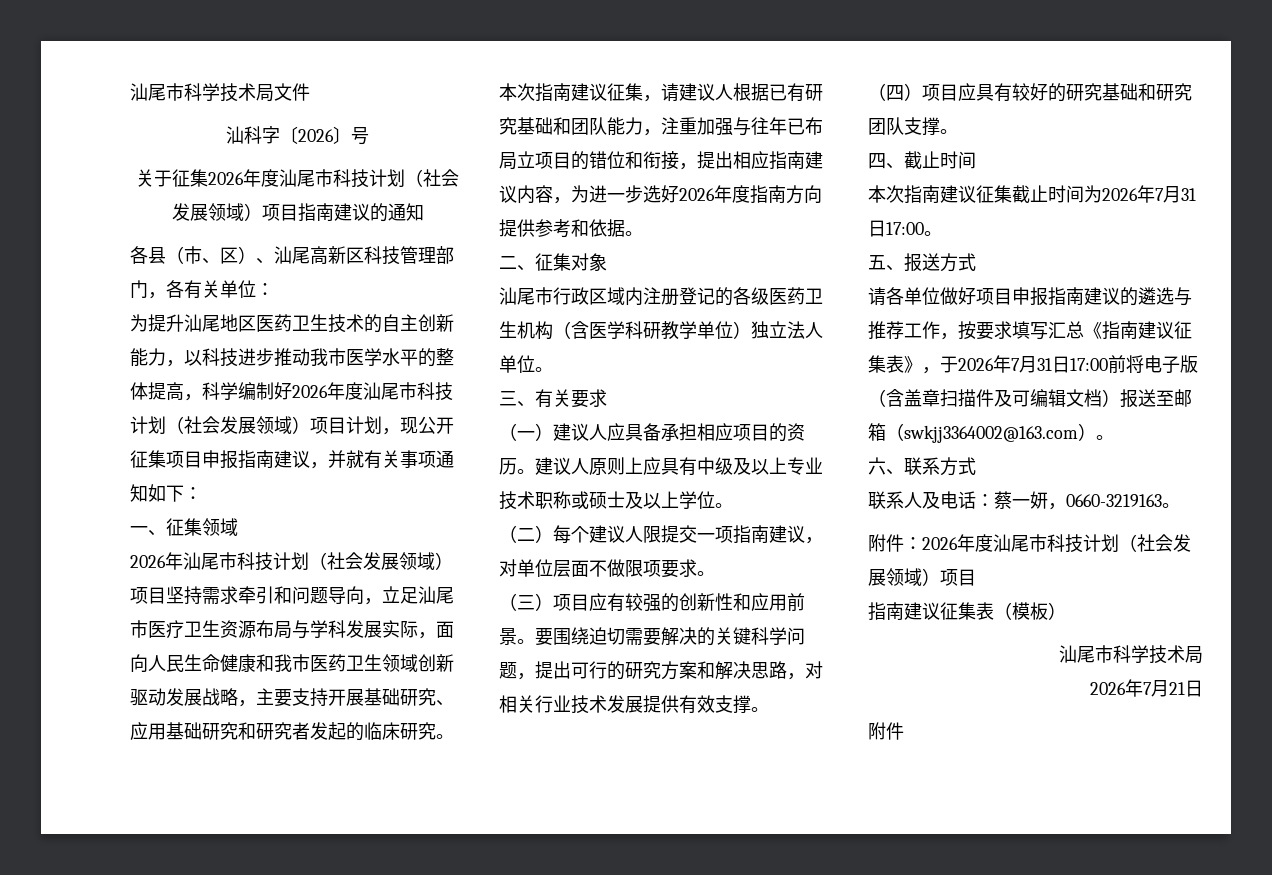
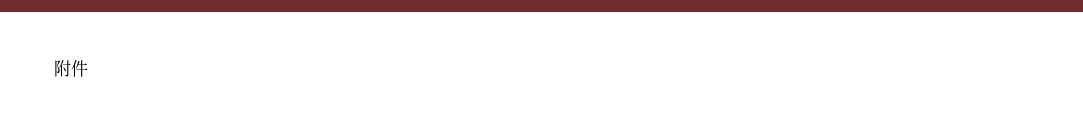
[130,83,310,102] [226,126,369,145] [136,169,459,188] [171,203,424,222] [130,246,454,265] [130,280,274,299] [130,314,454,333] [130,348,454,367] [130,382,453,401] [130,416,454,435] [130,450,454,469] [130,484,202,502] [130,518,238,536] [130,552,453,571] [130,586,454,605] [130,620,454,639] [130,654,454,673] [130,688,454,707] [130,722,454,741] [499,83,823,102] [499,117,823,136] [499,151,823,170] [499,185,822,204] [499,219,643,238] [499,253,607,271] [499,287,823,306] [499,321,823,340] [499,355,553,373] [499,389,607,408] [499,423,805,442] [499,457,823,476] [499,491,733,510] [499,525,823,544] [499,559,715,578] [499,593,805,612] [499,627,805,646] [499,661,823,680] [499,695,769,714] [868,83,1192,102] [868,117,958,135] [868,151,976,169] [868,185,1196,204] [868,220,942,237] [868,253,976,272] [868,287,1192,306] [868,321,1192,340] [868,355,1198,374] [868,389,1192,408] [868,423,1114,443] [868,457,976,476] [868,491,1180,510] [868,534,1191,553] [868,568,976,586] [868,602,1066,621] [1059,645,1203,664] [1090,679,1203,697] 汕尾市科学技术局文件 // 汕科字〔2026〕号 // 关于征集2026年度汕尾市科技计划（社会发展领域）项目指南建议的通知 // 各县（市、区）、汕尾高新区科技管理部门，各有关单位： // 为提升汕尾地区医药卫生技术的自主创新能力，以科技进步推动我市医学水平的整体提高，科学编制好2026年度汕尾市科技计划（社会发展领域）项目计划，现公开征集项目申报指南建议，并就有关事项通知如下： // 一、征集领域 // 2026年汕尾市科技计划（社会发展领域）项目坚持需求牵引和问题导向，立足汕尾市医疗卫生资源布局与学科发展实际，面向人民生命健康和我市医药卫生领域创新驱动发展战略，主要支持开展基础研究、应用基础研究和研究者发起的临床研究。本次指南建议征集，请建议人根据已有研究基础和团队能力，注重加强与往年已布局立项目的错位和衔接，提出相应指南建议内容，为进一步选好2026年度指南方向提供参考和依据。 // 二、征集对象 // 汕尾市行政区域内注册登记的各级医药卫生机构（含医学科研教学单位）独立法人单位。 // 三、有关要求 // （一）建议人应具备承担相应项目的资历。建议人原则上应具有中级及以上专业技术职称或硕士及以上学位。 // （二）每个建议人限提交一项指南建议，对单位层面不做限项要求。 // （三）项目应有较强的创新性和应用前景。要围绕迫切需要解决的关键科学问题，提出可行的研究方案和解决思路，对相关行业技术发展提供有效支撑。 // （四）项目应具有较好的研究基础和研究团队支撑。 // 四、截止时间 // 本次指南建议征集截止时间为2026年7月31日17:00。 // 五、报送方式 // 请各单位做好项目申报指南建议的遴选与推荐工作，按要求填写汇总《指南建议征集表》，于2026年7月31日17:00前将电子版（含盖章扫描件及可编辑文档）报送至邮箱（swkjj3364002@163.com）。 // 六、联系方式 // 联系人及电话：蔡一妍，0660-3219163。 // 附件：2026年度汕尾市科技计划（社会发展领域）项目 // 指南建议征集表（模板） // 汕尾市科学技术局 // 2026年7月21日 // -> (54, 68) none

